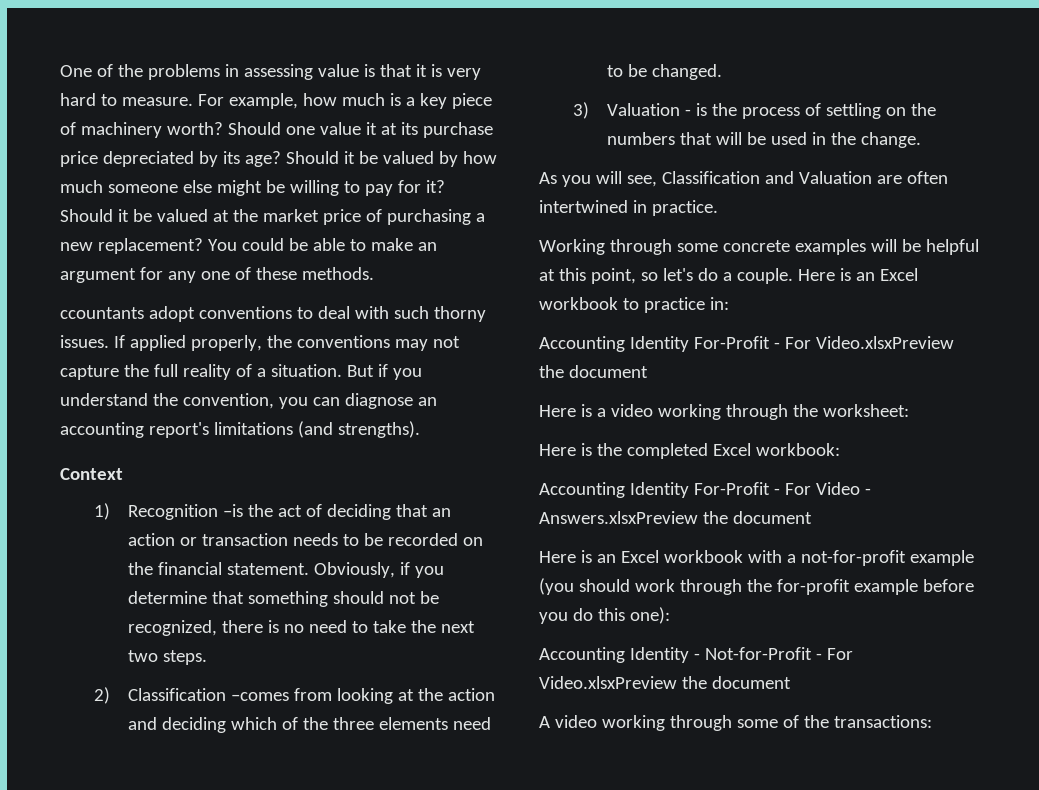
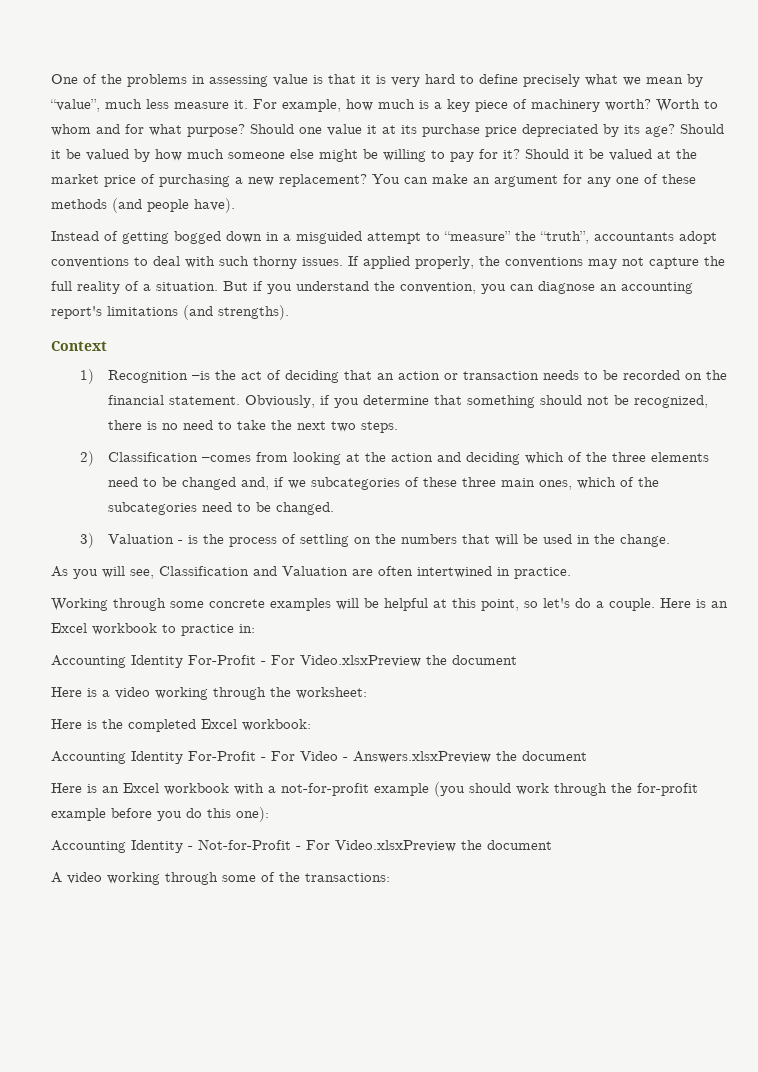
[121,97,193,106] measure. -> [479,74,703,87] [50,99,248,112] define precisely what we mean by “value”, much less measure it.
(223, 128) none -> [656,99,718,112] [51,124,245,137] Worth to whom and for what purpose?
[241,238,366,251] could be able to -> [404,177,428,184] can
[301,267,374,280] [60,307,144,319] methods. // ccountants -> [51,198,235,213] [51,231,674,244] methods (and people have). // Instead of getting bogged down in a misguided attempt to “measure” the “truth”, accountants
(648, 70) none -> [182,477,660,490] [108,502,272,515] changed and, if we subcategories of these three main ones, which of the subcategories need to be

